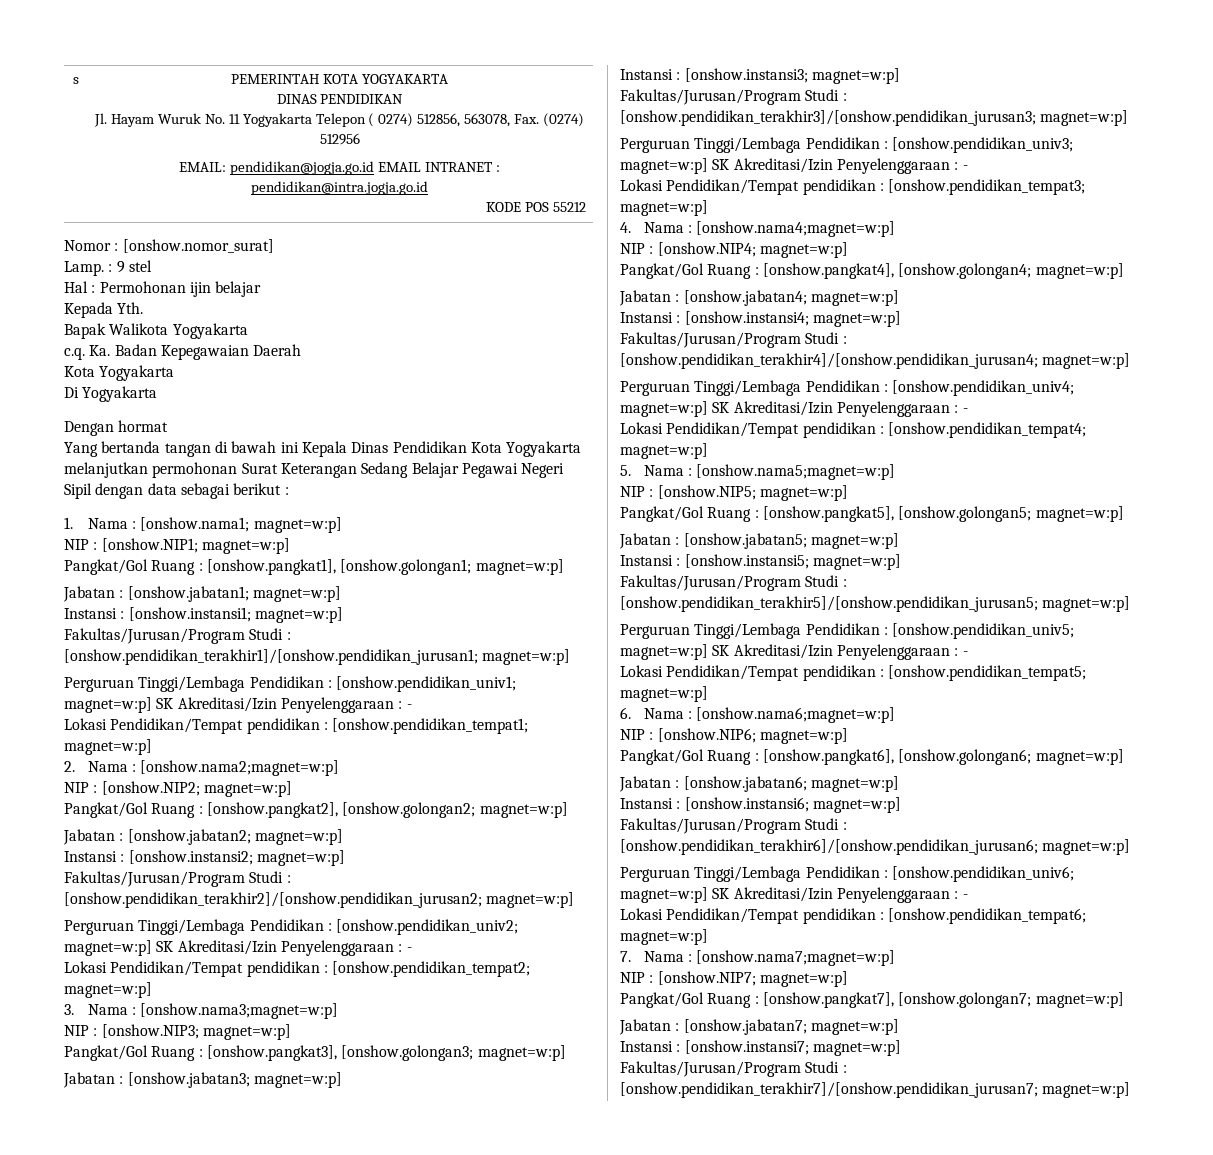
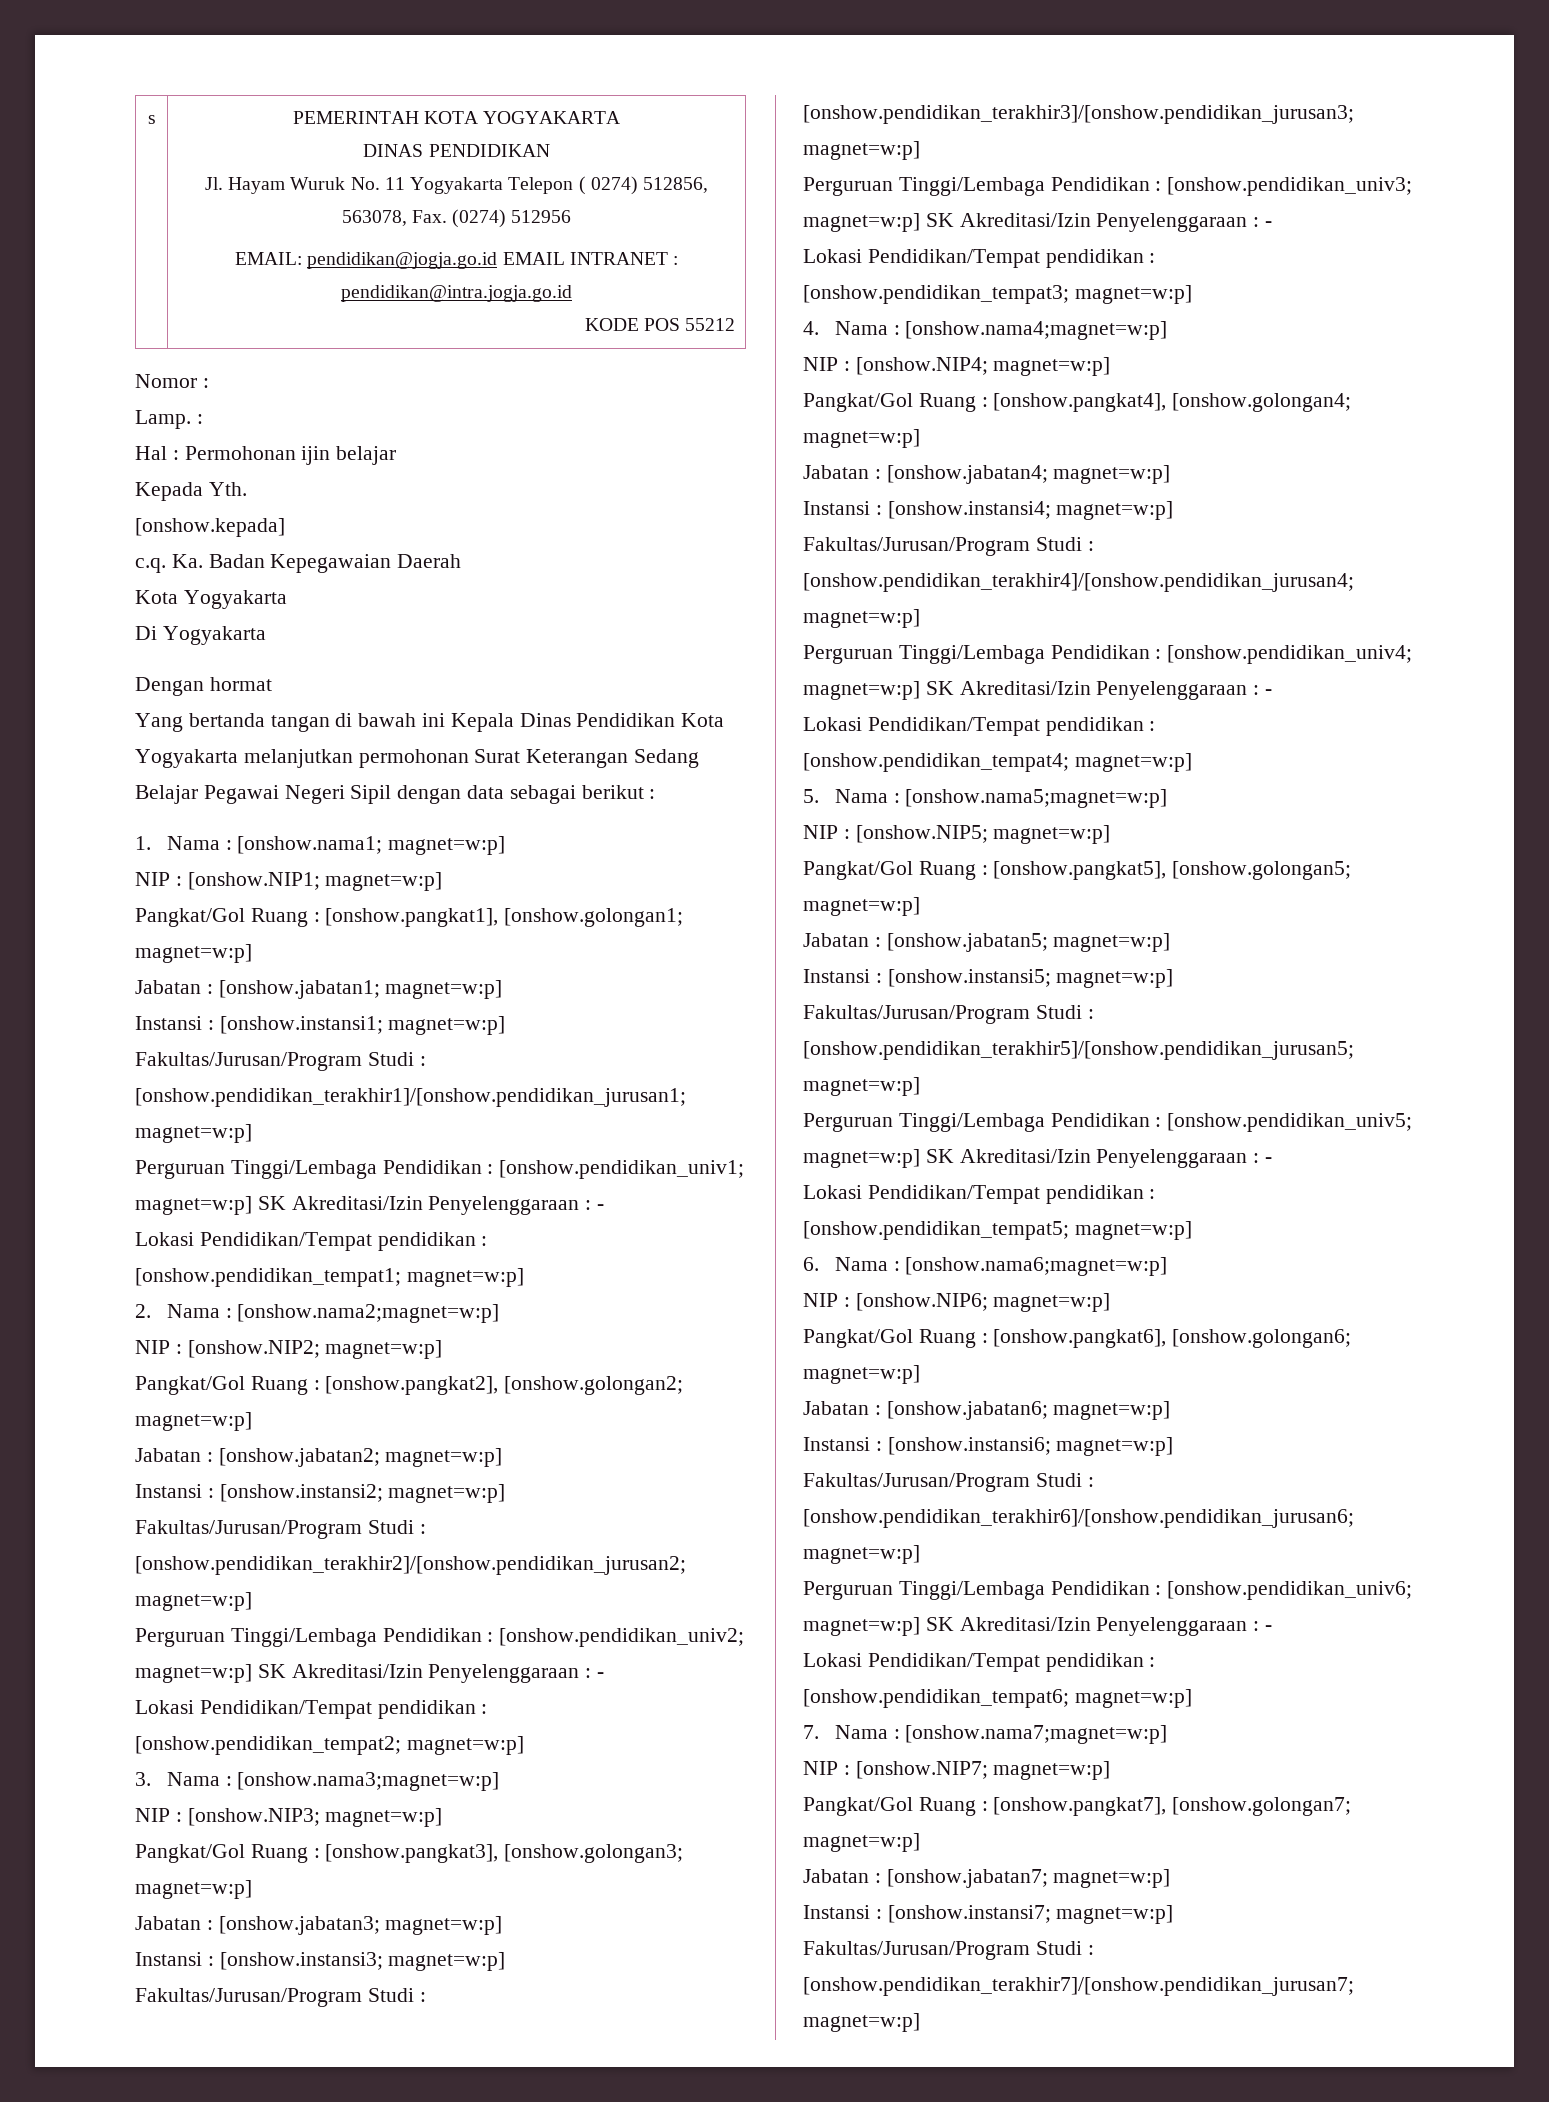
[122,239,274,253] [onshow.nomor_surat] -> (209, 383) none
[116,260,152,273] 9 stel -> (203, 419) none
[64,323,248,339] Bapak Walikota Yogyakarta -> [135,518,285,537] [onshow.kepada]

